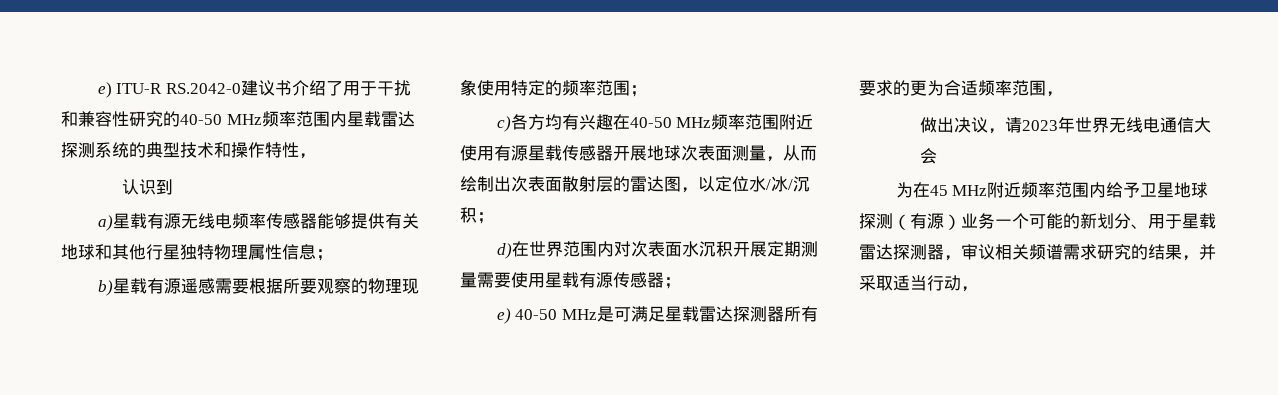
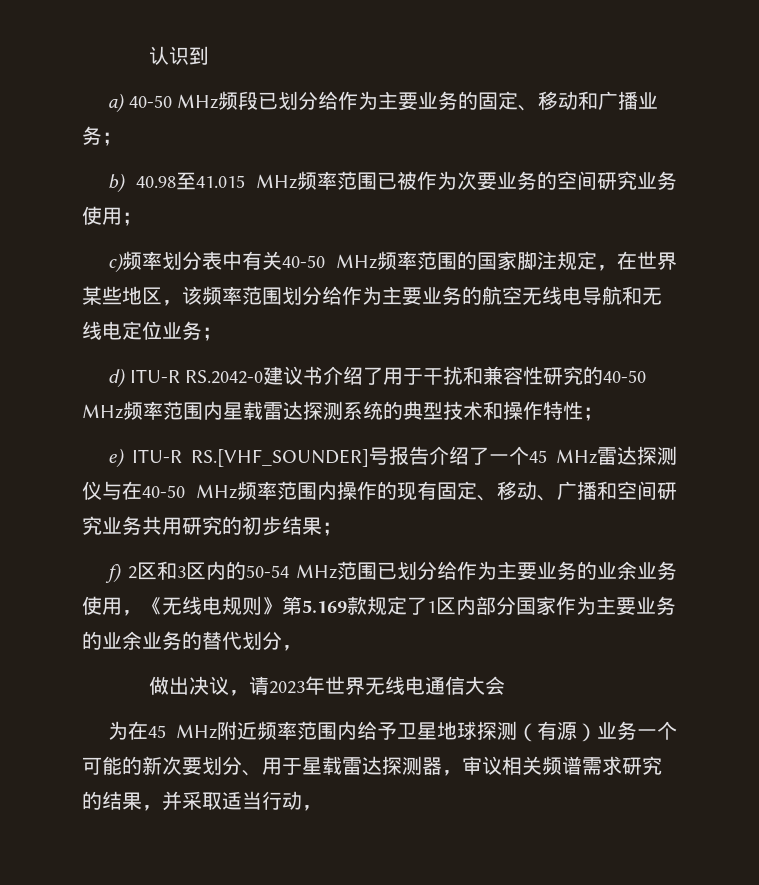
[97,82,112,98] e) -> [148,46,209,65] [108,91,659,113] [82,126,122,146] [108,171,678,193] [82,206,142,226] [108,251,678,273] [82,286,662,306] [82,321,222,341] [108,368,127,388] 认识到 // a) 40-50 MHz频段已划分给作为主要业务的固定、移动和广播业务； // b) 40.98至41.015 MHz频率范围已被作为次要业务的空间研究业务使用； // c)频率划分表中有关40-50 MHz频率范围的国家脚注规定，在世界某些地区，该频率范围划分给作为主要业务的航空无线电导航和无线电定位业务； // d)
[299,153,316,159] [121,179,173,195] [97,213,419,231] [61,244,333,261] [97,278,419,296] [460,79,647,97] [496,114,613,132] ， // 认识到 // a)星载有源无线电频率传感器能够提供有关地球和其他行星独特物理属性信息； // b)星载有源遥感需要根据所要观察的物理现象使用特定的频率范围； // c)各方均有兴趣 -> [583,407,603,421] [108,446,677,468] [82,481,122,500] ； // e) ITU-R RS.[VHF_SOUNDER]号报告介绍了一个45 MHz雷达探测仪与
[779,114,814,130] [460,145,817,162] [460,176,810,193] [460,207,494,224] [496,241,818,259] [460,272,681,289] [496,306,818,324] [859,80,1046,96] 附近使用有源星载传感器开展地球次表面测量，从而绘制出次表面散射层的雷达图，以定位水/冰/沉积； // d)在世界范围内对次表面水沉积开展定期测量需要使用星载有源传感器； // e) 40-50 MHz是可满足星载雷达探测器所有要求的更为合适频率范围 -> [317,481,677,501] [82,516,342,536] [105,561,678,583] [82,596,676,616] [82,631,282,650] 内操作的现有固定、移动、广播和空间研究业务共用研究的初步结果； // f) 2区和3区内的50-54 MHz范围已划分给作为主要业务的业余业务使用，《无线电规则》第5.169款规定了1区内部分国家作为主要业务的业余业务的替代划分
(1097, 221) none -> [162,756,202,775] 次要

